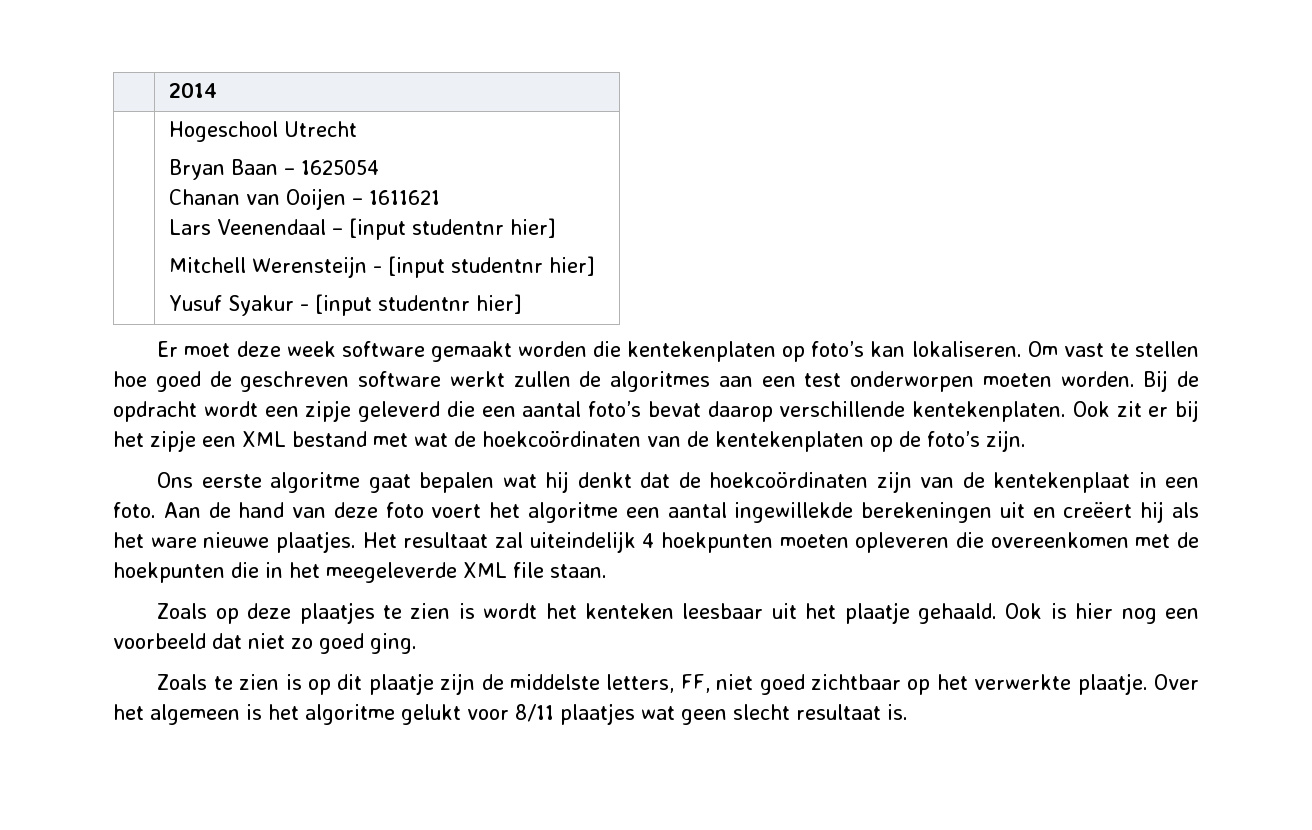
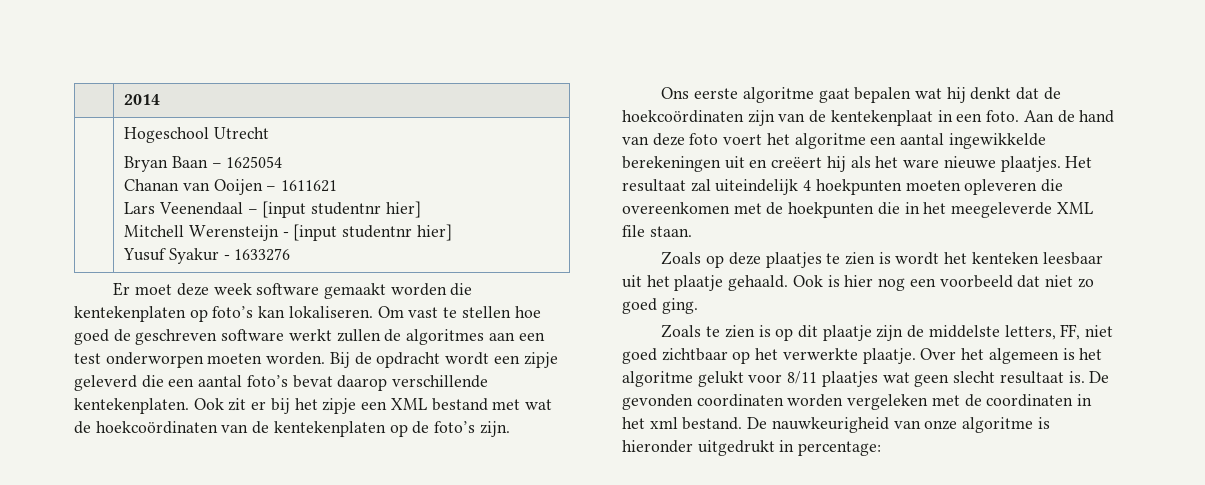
[315,294,523,316] [input studentnr hier] -> [234,248,291,261] 1633276
[734,502,854,523] ingewillekde -> [948,133,1046,149] ingewikkelde
(908, 712) none -> [1089,371,1110,383] [622,394,1093,410] [622,417,1050,433] [622,440,882,456] De gevonden coordinaten worden vergeleken met de coordinaten in het xml bestand. De nauwkeurigheid van onze algoritme is hieronder uitgedrukt in percentage:

